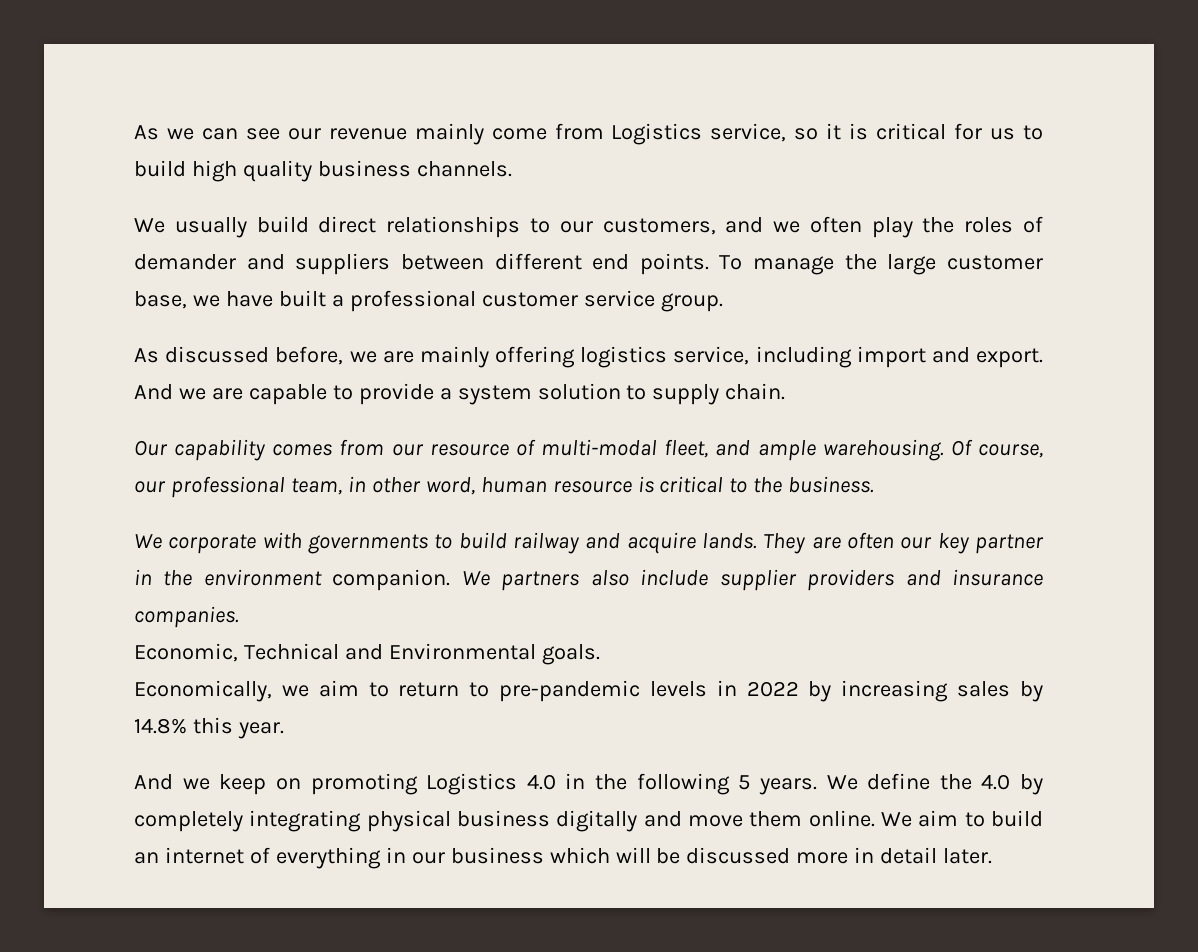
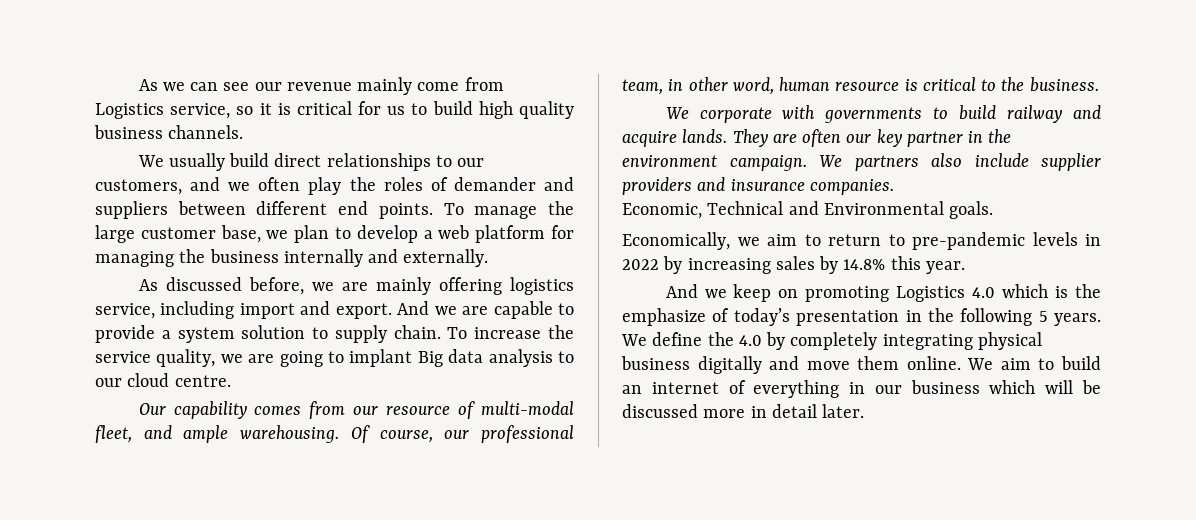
[225,290,723,312] have built a professional customer service group. -> [294,225,575,243] [95,249,489,267] plan to develop a web platform for managing the business internally and externally.
(786, 391) none -> [447,325,574,339] [95,349,574,367] [95,373,231,387] To increase the service quality, we are going to implant Big data analysis to our cloud centre.
[332,569,451,591] companion. -> [729,155,807,171] campaign.
(556, 782) none -> [1002,284,1101,298] [622,308,900,326] which is the emphasize of today’s presentation

